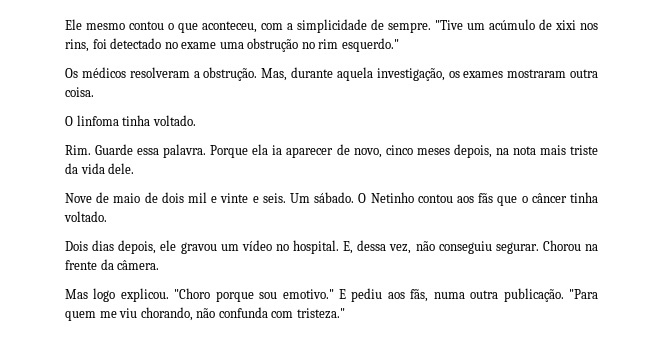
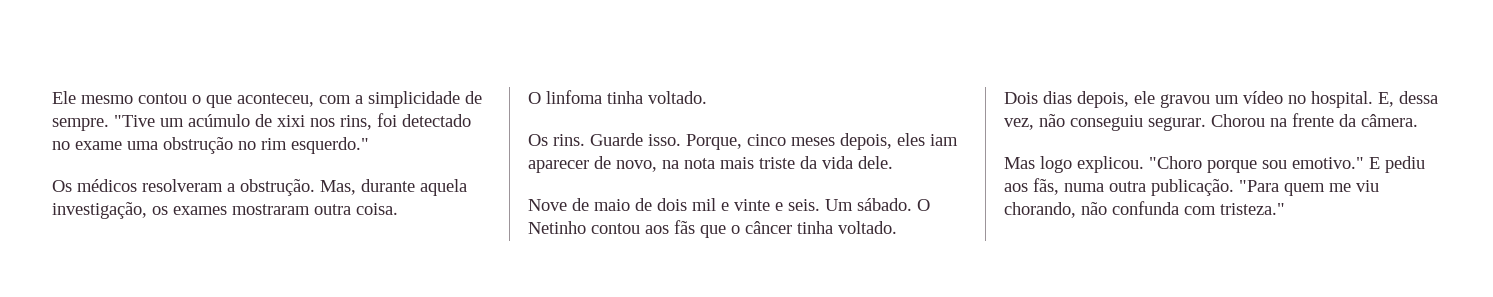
[65,144,492,158] Rim. Guarde essa palavra. Porque ela ia aparecer de novo, cinco meses depois, -> [528,133,958,150] [528,156,657,173] Os rins. Guarde isso. Porque, cinco meses depois, eles iam aparecer de novo,

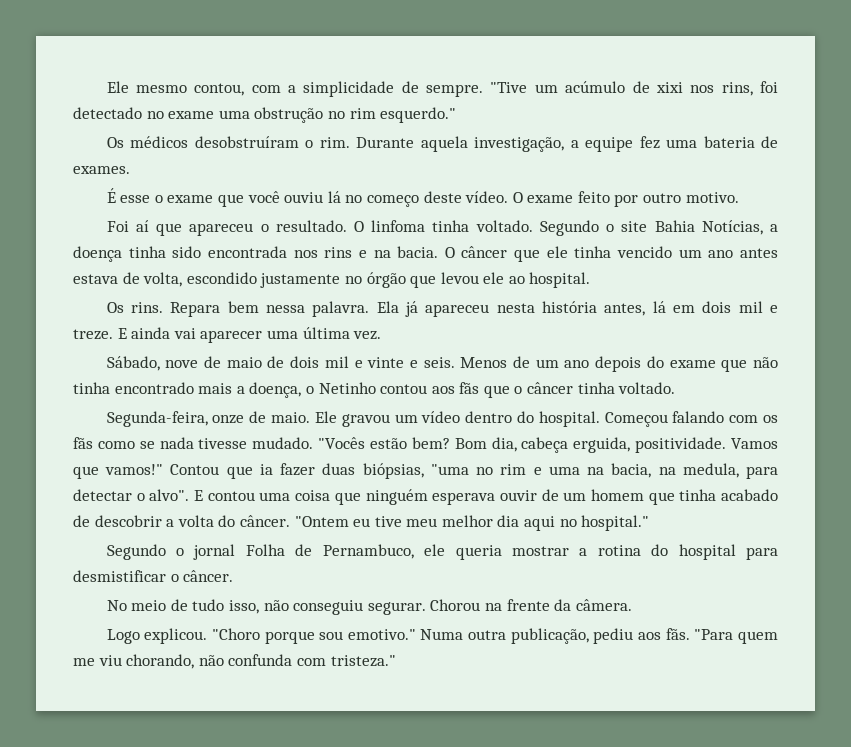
[138,93,314,108] contou o que aconteceu, -> [194,83,245,96] contou,
[142,179,467,196] [52,202,398,219] [528,90,707,104] [528,133,958,150] [528,156,893,173] [528,199,567,211] resolveram a obstrução. Mas, durante aquela investigação, os exames mostraram outra coisa. // O linfoma tinha voltado. // Os rins. Guarde isso. Porque, cinco meses depois, eles iam aparecer de novo, na nota mais triste da vida dele. // Nove -> [194,136,778,152] [73,166,130,174] [106,188,739,207] [106,220,779,236] [73,246,778,262] [73,272,591,288] [106,301,778,317] [73,327,382,343] [106,356,199,371] desobstruíram o rim. Durante aquela investigação, a equipe fez uma bateria de exames. // É esse o exame que você ouviu lá no começo deste vídeo. O exame feito por outro motivo. // Foi aí que apareceu o resultado. O linfoma tinha voltado. Segundo o site Bahia Notícias, a doença tinha sido encontrada nos rins e na bacia. O câncer que ele tinha vencido um ano antes estava de volta, escondido justamente no órgão que levou ele ao hospital. // Os rins. Repara bem nessa palavra. Ela já apareceu nesta história antes, lá em dois mil e treze. E ainda vai aparecer uma última vez. // Sábado, nove
[825,198,930,211] Um sábado. O -> [460,356,779,372] [73,382,314,398] Menos de um ano depois do exame que não tinha encontrado mais a doença, o
[1004,91,1438,108] [1004,118,1034,130] Dois dias depois, ele gravou um vídeo no hospital. E, dessa vez, -> [106,411,778,427] [73,437,778,453] [73,463,778,479] [73,489,778,505] [73,515,650,531] [106,544,779,560] [73,570,234,582] [106,599,259,614] Segunda-feira, onze de maio. Ele gravou um vídeo dentro do hospital. Começou falando com os fãs como se nada tivesse mudado. "Vocês estão bem? Bom dia, cabeça erguida, positividade. Vamos que vamos!" Contou que ia fazer duas biópsias, "uma no rim e uma na bacia, na medula, para detectar o alvo". E contou uma coisa que ninguém esperava ouvir de um homem que tinha acabado de descobrir a volta do câncer. "Ontem eu tive meu melhor dia aqui no hospital." // Segundo o jornal Folha de Pernambuco, ele queria mostrar a rotina do hospital para desmistificar o câncer. // No meio de tudo isso,
[1004,156,1072,173] Mas logo -> [106,629,140,644] Logo
[1369,156,1425,173] [1004,178,1234,196] E pediu aos fãs, numa outra publicação. -> [420,628,690,644] Numa outra publicação, pediu aos fãs.

